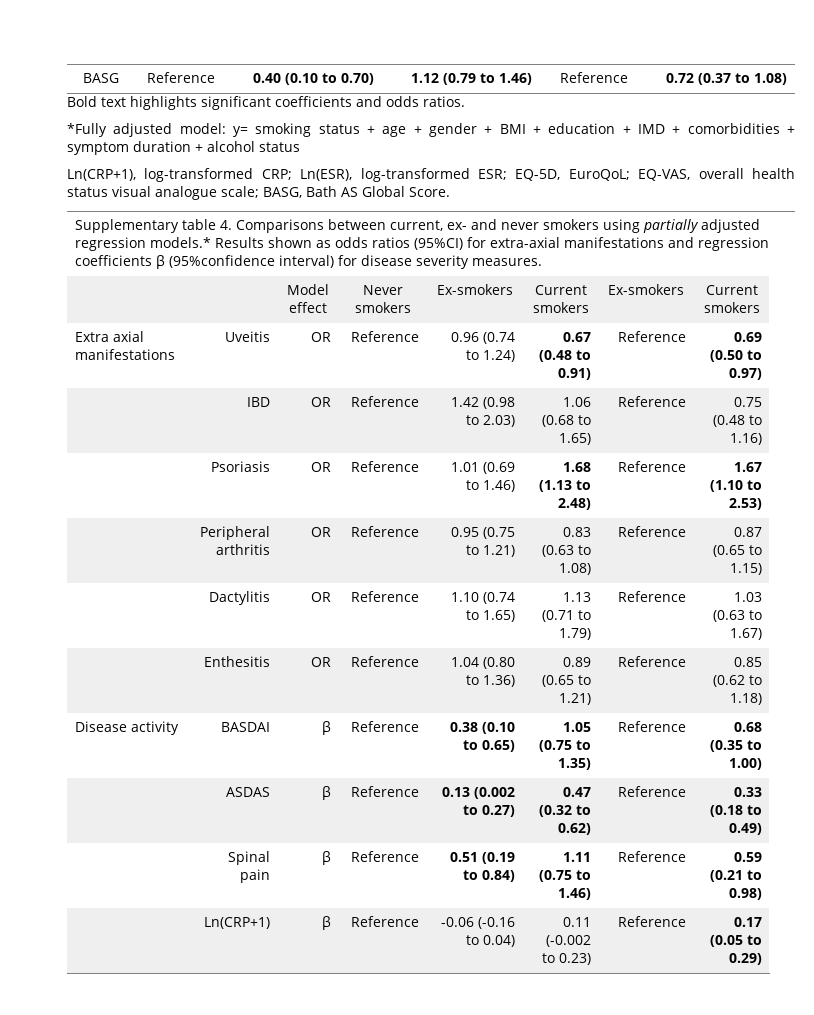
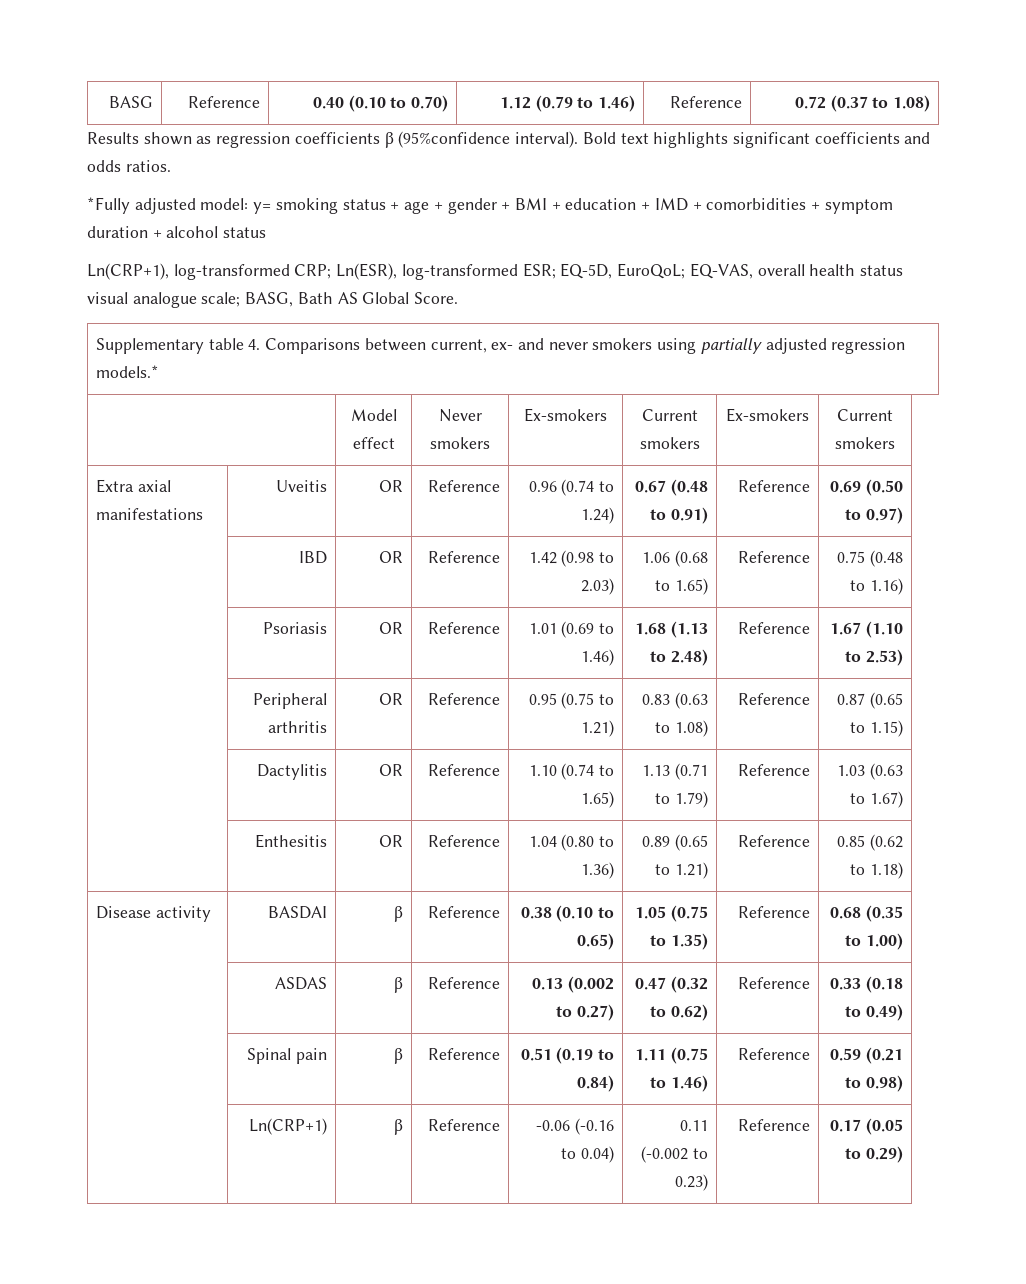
(787, 79) none -> [87,131,579,148] Results shown as regression coefficients β (95%confidence interval).
[215,237,770,251] [75,255,543,269] Results shown as odds ratios (95%CI) for extra-axial manifestations and regression coefficients β (95%confidence interval) for disease severity measures. -> (159, 371) none

